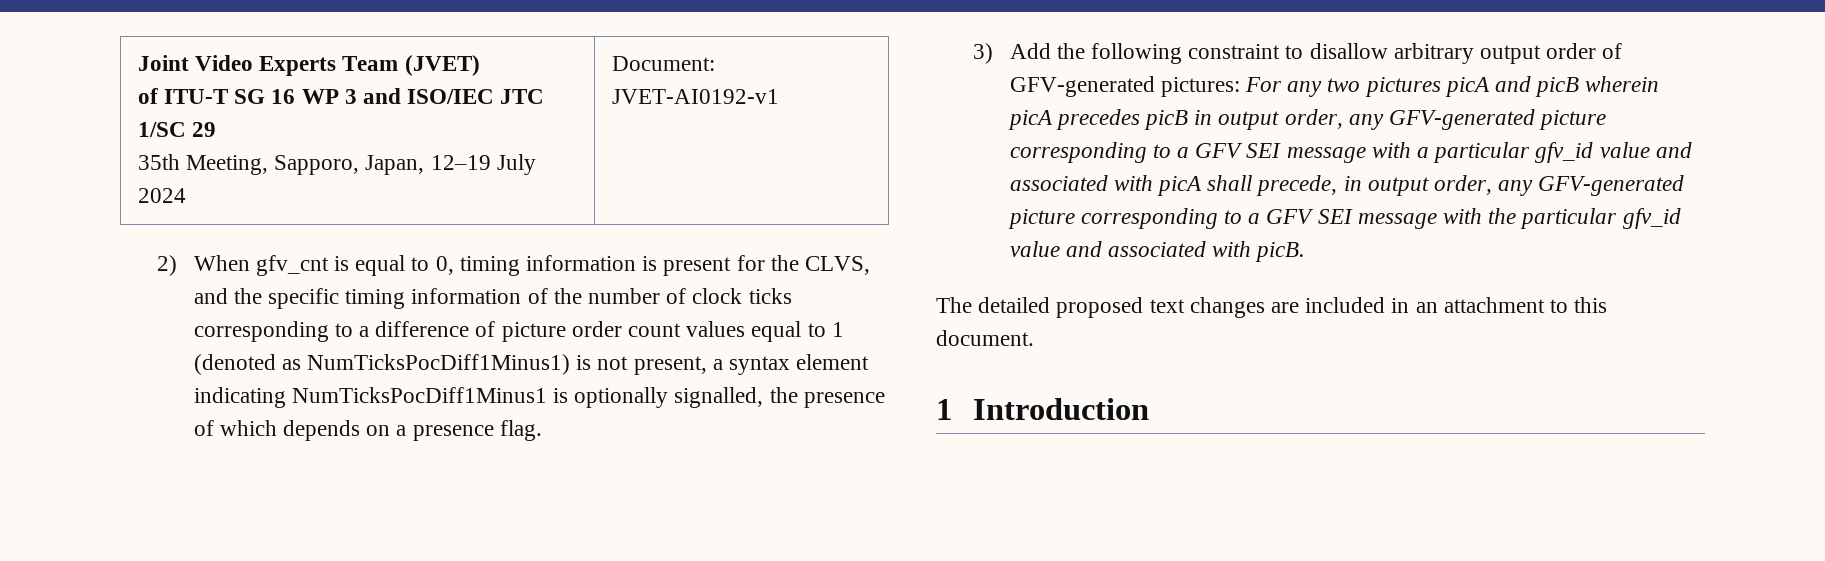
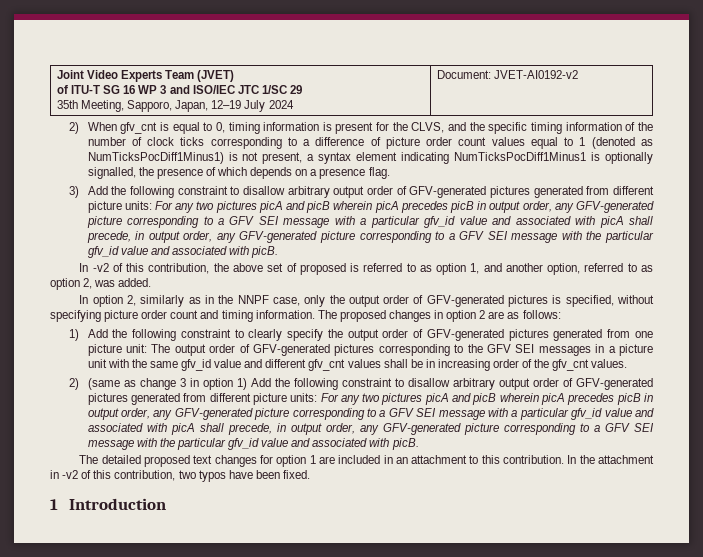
[611,89,779,104] JVET-AI0192-v1 -> [494,70,579,79] JVET-AI0192-v2
[1160,77,1240,97] pictures: -> [489,186,654,198] [87,201,655,213] [86,216,653,228] [86,231,654,243] [87,246,279,258] [79,263,653,275] [50,278,152,290] [79,295,655,307] [50,310,561,322] [68,329,653,341] [87,344,653,356] [87,359,628,371] [68,378,653,390] [87,393,318,405] pictures generated from different picture units: For any two pictures picA and picB wherein picA precedes picB in output order, any GFV-generated picture corresponding to a GFV SEI message with a particular gfv_id value and associated with picA shall precede, in output order, any GFV-generated picture corresponding to a GFV SEI message with the particular gfv_id value and associated with picB. // In -v2 of this contribution, the above set of proposed is referred to as option 1, and another option, referred to as option 2, was added. // In option 2, similarly as in the NNPF case, only the output order of GFV-generated pictures is specified, without specifying picture order count and timing information. The proposed changes in option 2 are as follows: // 1) Add the following constraint to clearly specify the output order of GFV-generated pictures generated from one picture unit: The output order of GFV-generated pictures corresponding to the GFV SEI messages in a picture unit with the same gfv_id value and different gfv_cnt values shall be in increasing order of the gfv_cnt values. // 2) (same as change 3 in option 1) Add the following constraint to disallow arbitrary output order of GFV-generated pictures generated from different picture units:
(1265, 307) none -> [259,455,316,467] for option 1
[936,330,1034,346] document. -> [503,455,655,464] [50,470,310,482] contribution. In the attachment in -v2 of this contribution, two typos have been fixed.

